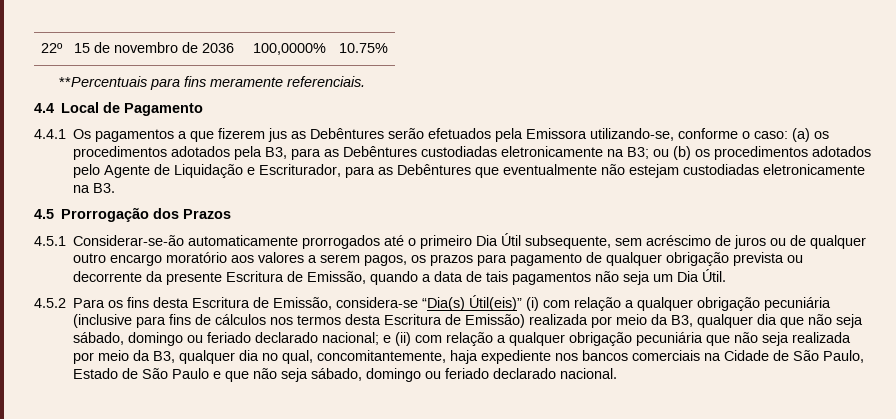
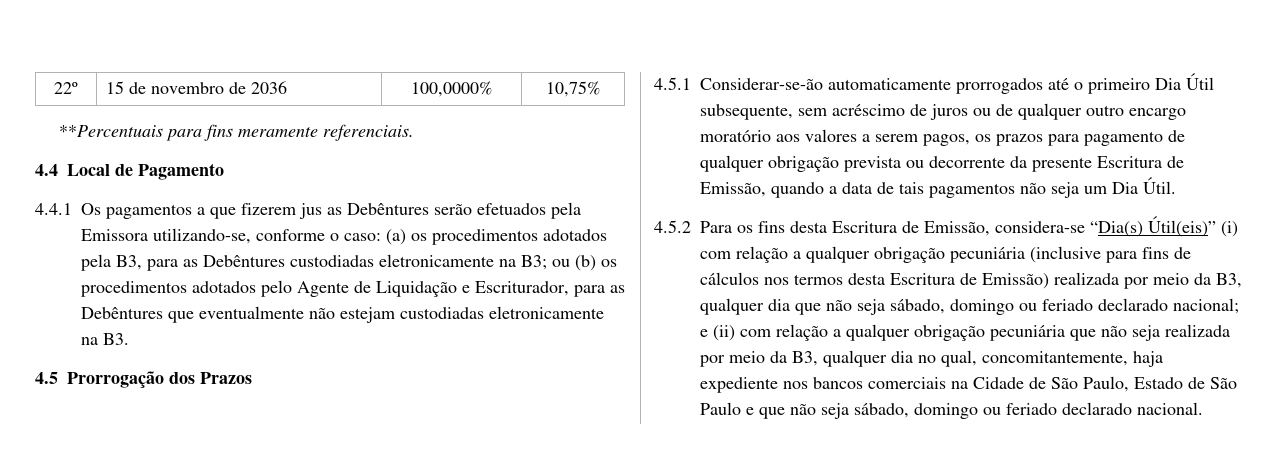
[339,43,388,53] 10.75% -> [546,81,600,97] 10,75%

